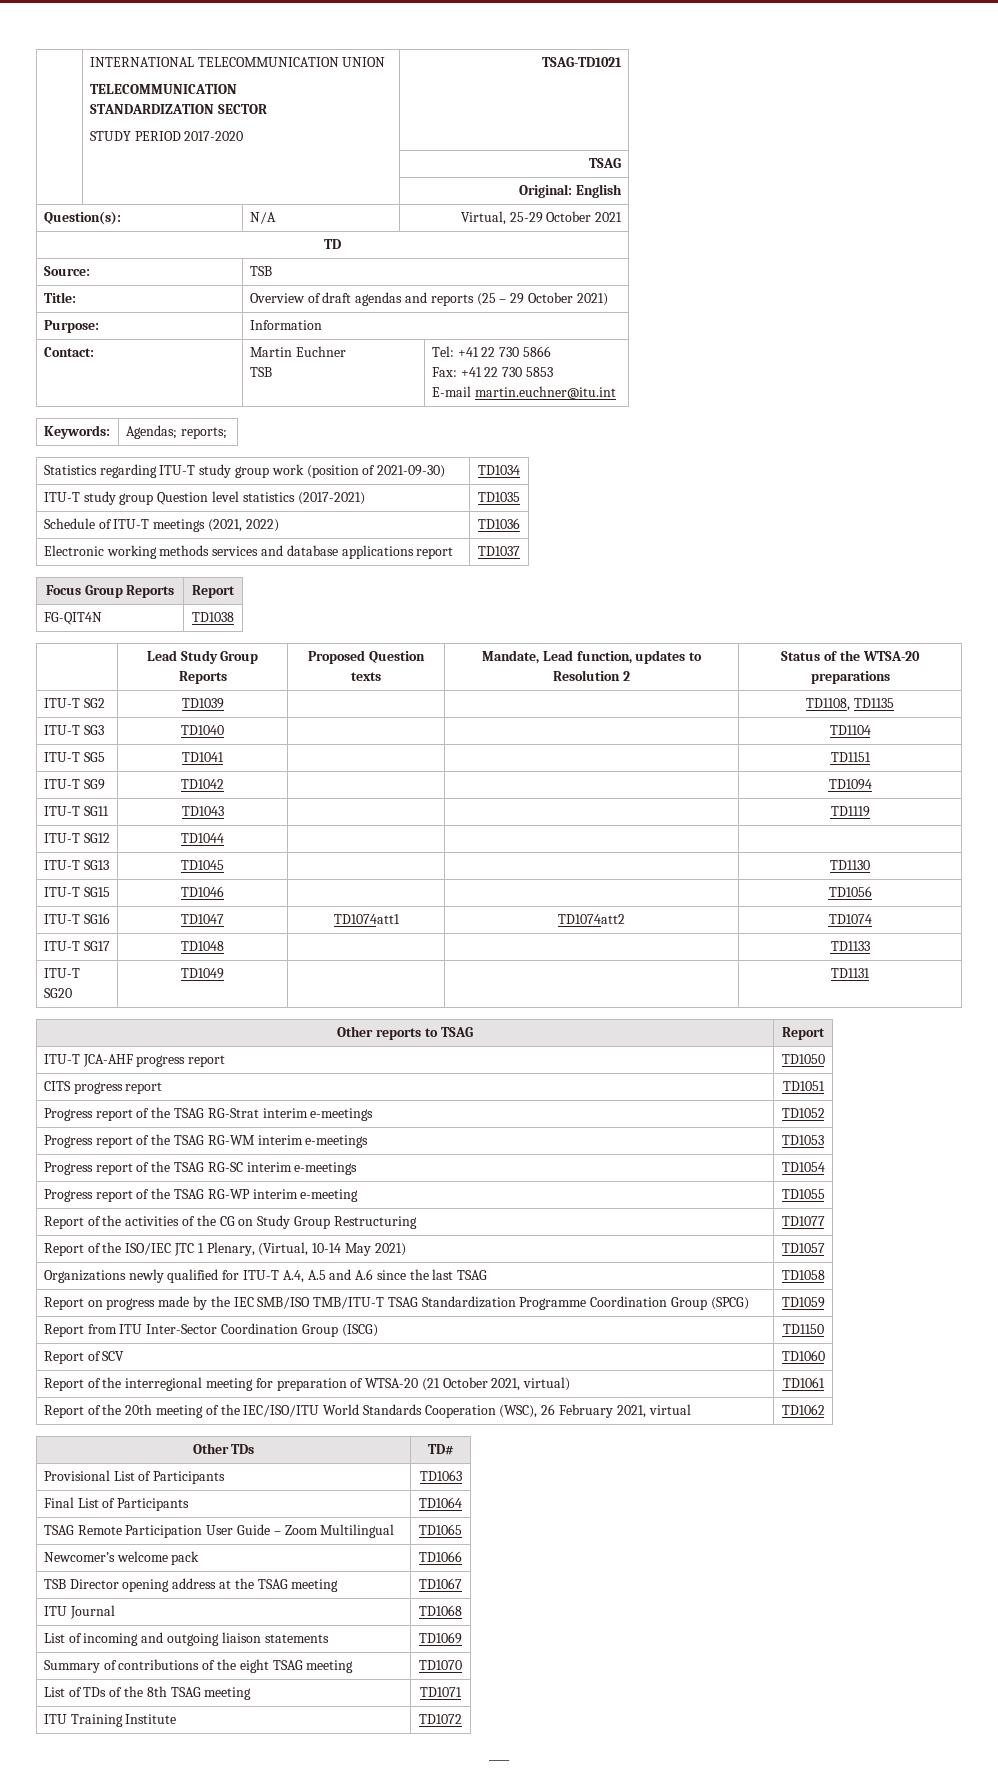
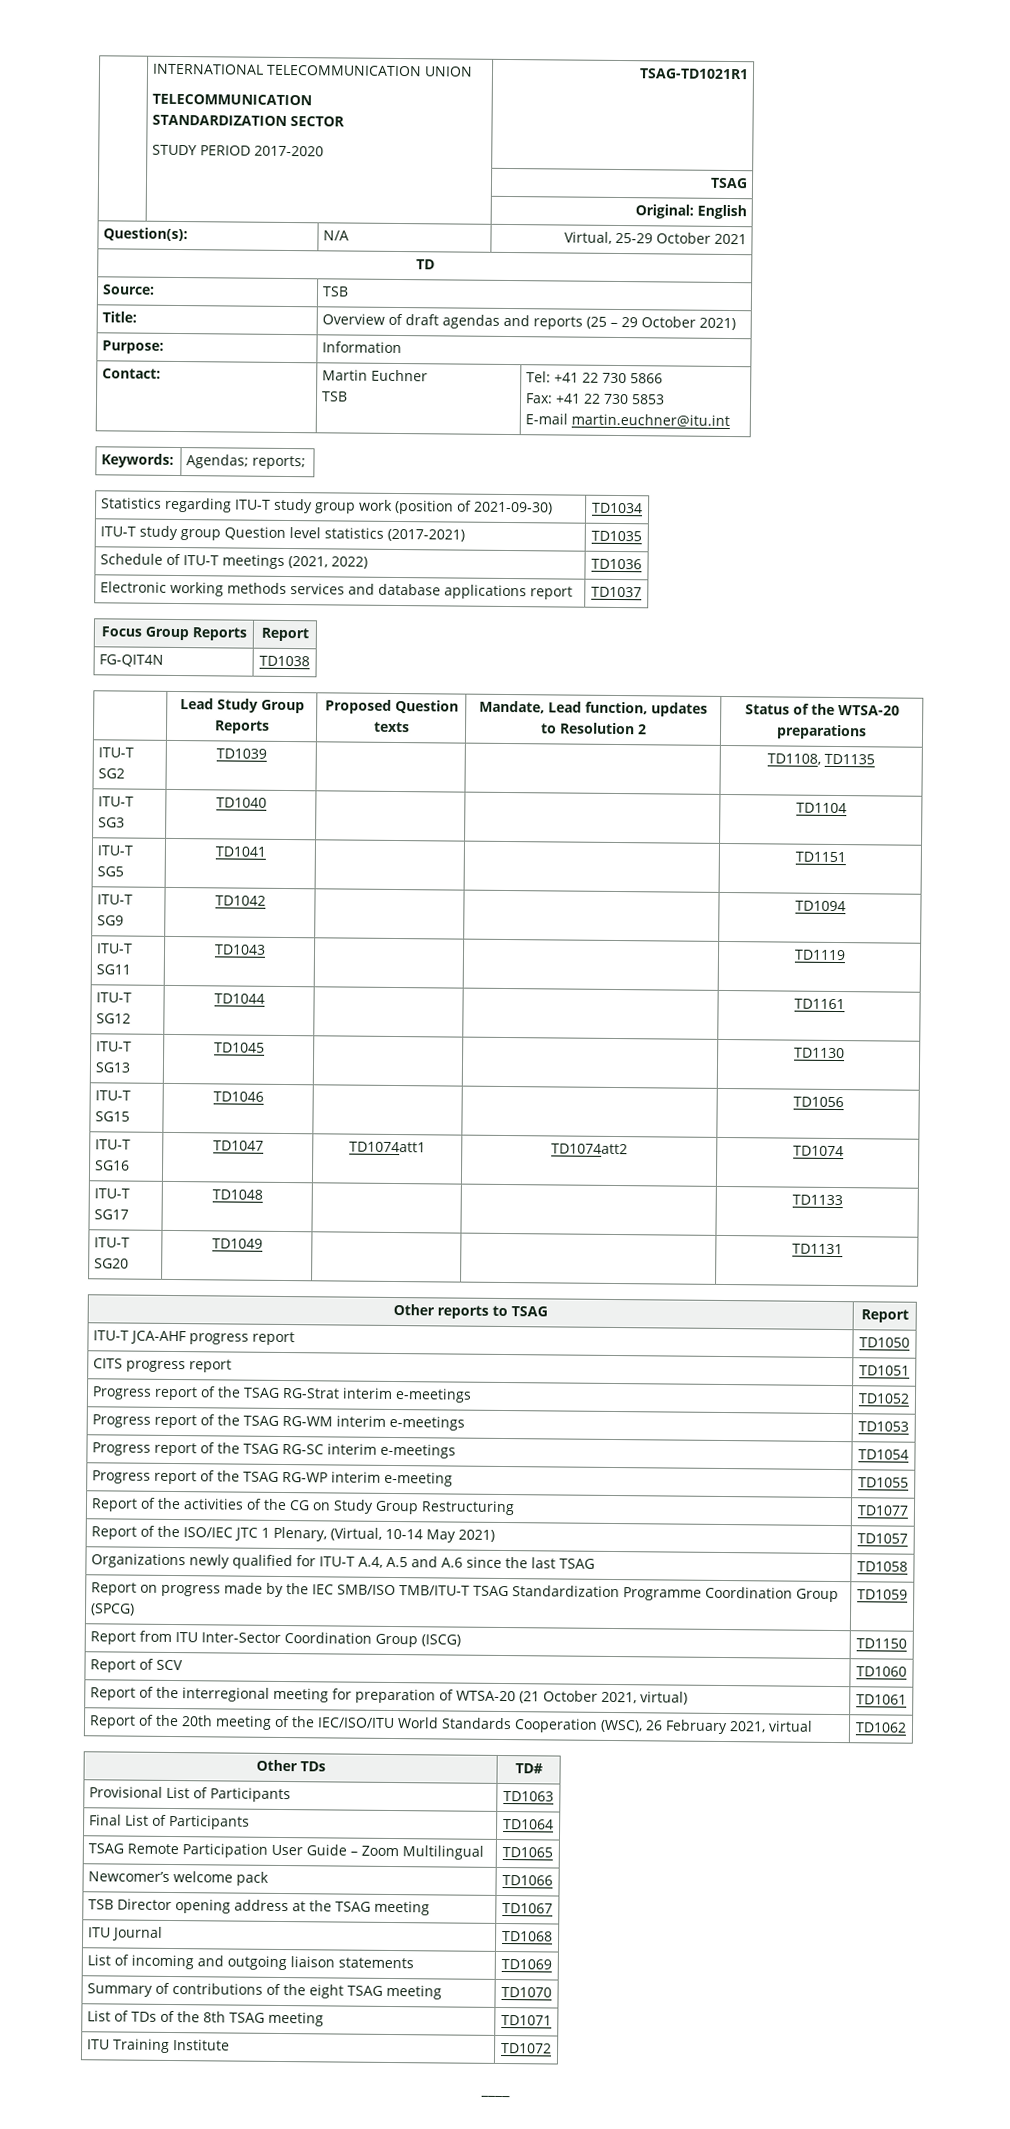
[542,57,623,67] TSAG-TD1021 -> [638,68,749,80] TSAG-TD1021R1
(225, 838) none -> [793,998,845,1010] TD1161

